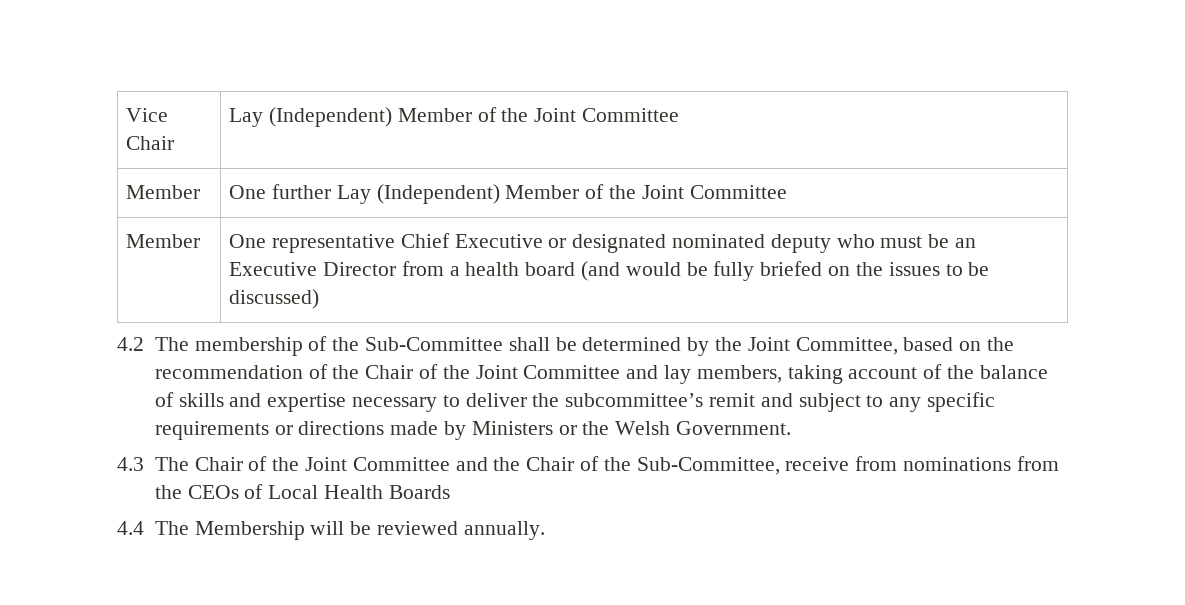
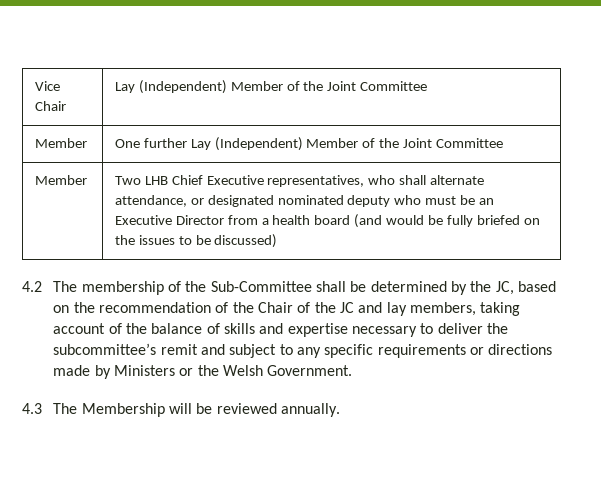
[229,233,543,253] One representative Chief Executive -> [114,175,485,187] [114,195,187,207] Two LHB Chief Executive representatives, who shall alternate attendance,
[747,337,898,355] Joint Committee, -> [495,281,514,295] JC,
[475,365,621,379] Joint Committee -> [340,302,355,313] JC
[194,456,1059,475] [154,484,450,499] [117,521,189,535] Chair of the Joint Committee and the Chair of the Sub-Committee, receive from nominations from the CEOs of Local Health Boards // 4.4 The -> (78, 408) none

